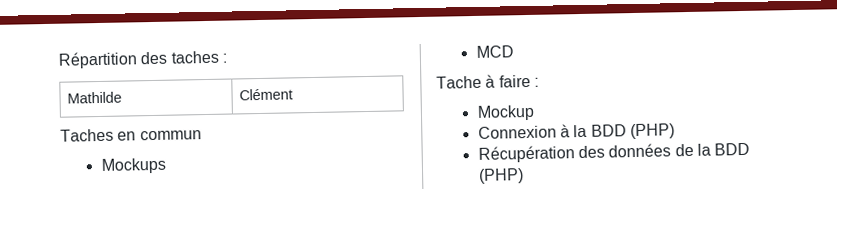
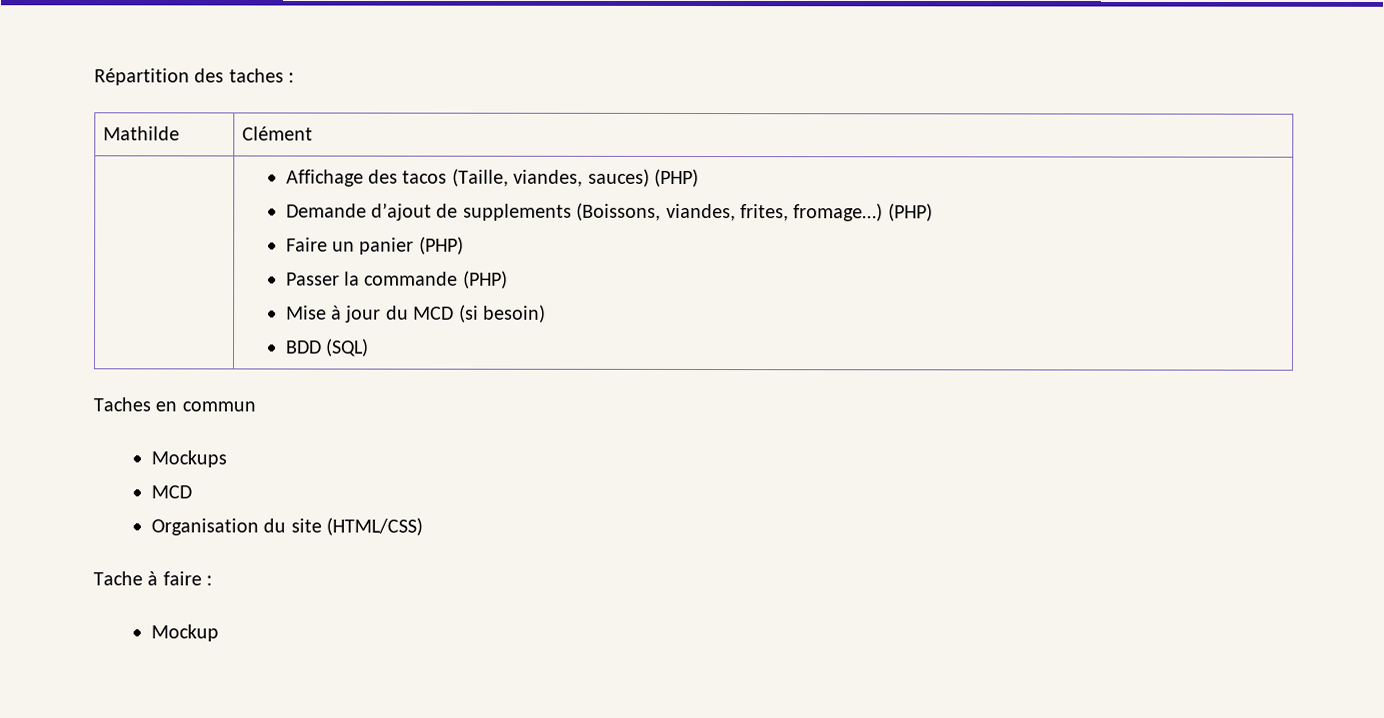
(293, 94) none -> [285,168,699,188] [285,202,933,222] [285,236,464,255] [285,270,508,289] [285,304,546,323] [285,338,369,357] // | Affichage des tacos (Taille, viandes, sauces) (PHP) // Demande d’ajout de supplements (Boissons, viandes, frites, fromage…) (PHP) // Faire un panier (PHP) // Passer la commande (PHP) // Mise à jour du MCD (si besoin) // BDD (SQL)
(514, 51) none -> [150,517,424,536] // Organisation du site (HTML/CSS)
[477,123,676,140] [477,142,751,163] [477,168,524,184] // Connexion à la BDD (PHP) // Récupération des données de la BDD (PHP) -> (219, 633) none

